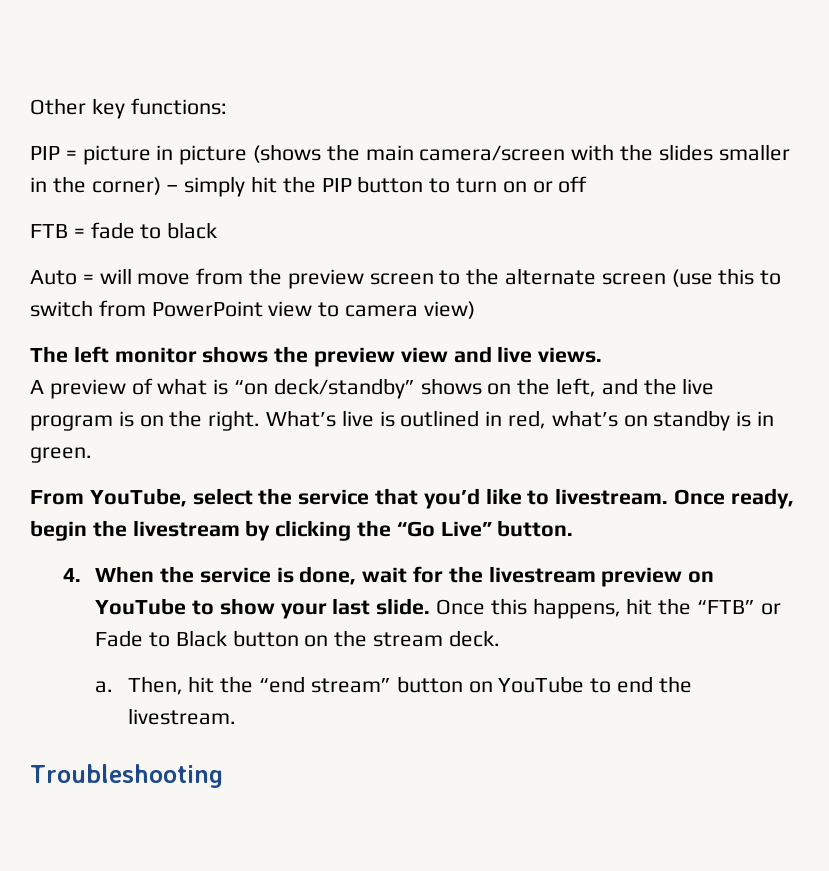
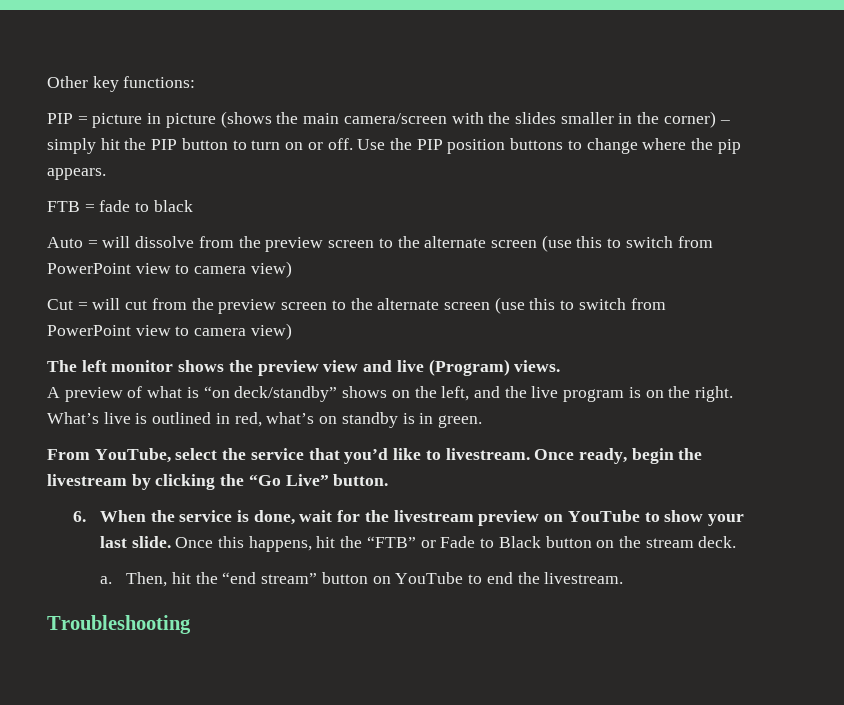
[558,176,588,193] off -> [327,138,741,154] [47,168,106,180] off. Use the PIP position buttons to change where the pip appears.
[137,273,191,285] move -> [135,235,713,252] [47,261,292,278] [47,298,148,310] dissolve from the preview screen to the alternate screen (use this to switch from PowerPoint view to camera view) // Cut = will cut
(533, 354) none -> [428,359,510,376] (Program)
[62,568,81,582] 4. -> [73,511,87,522] 6.

